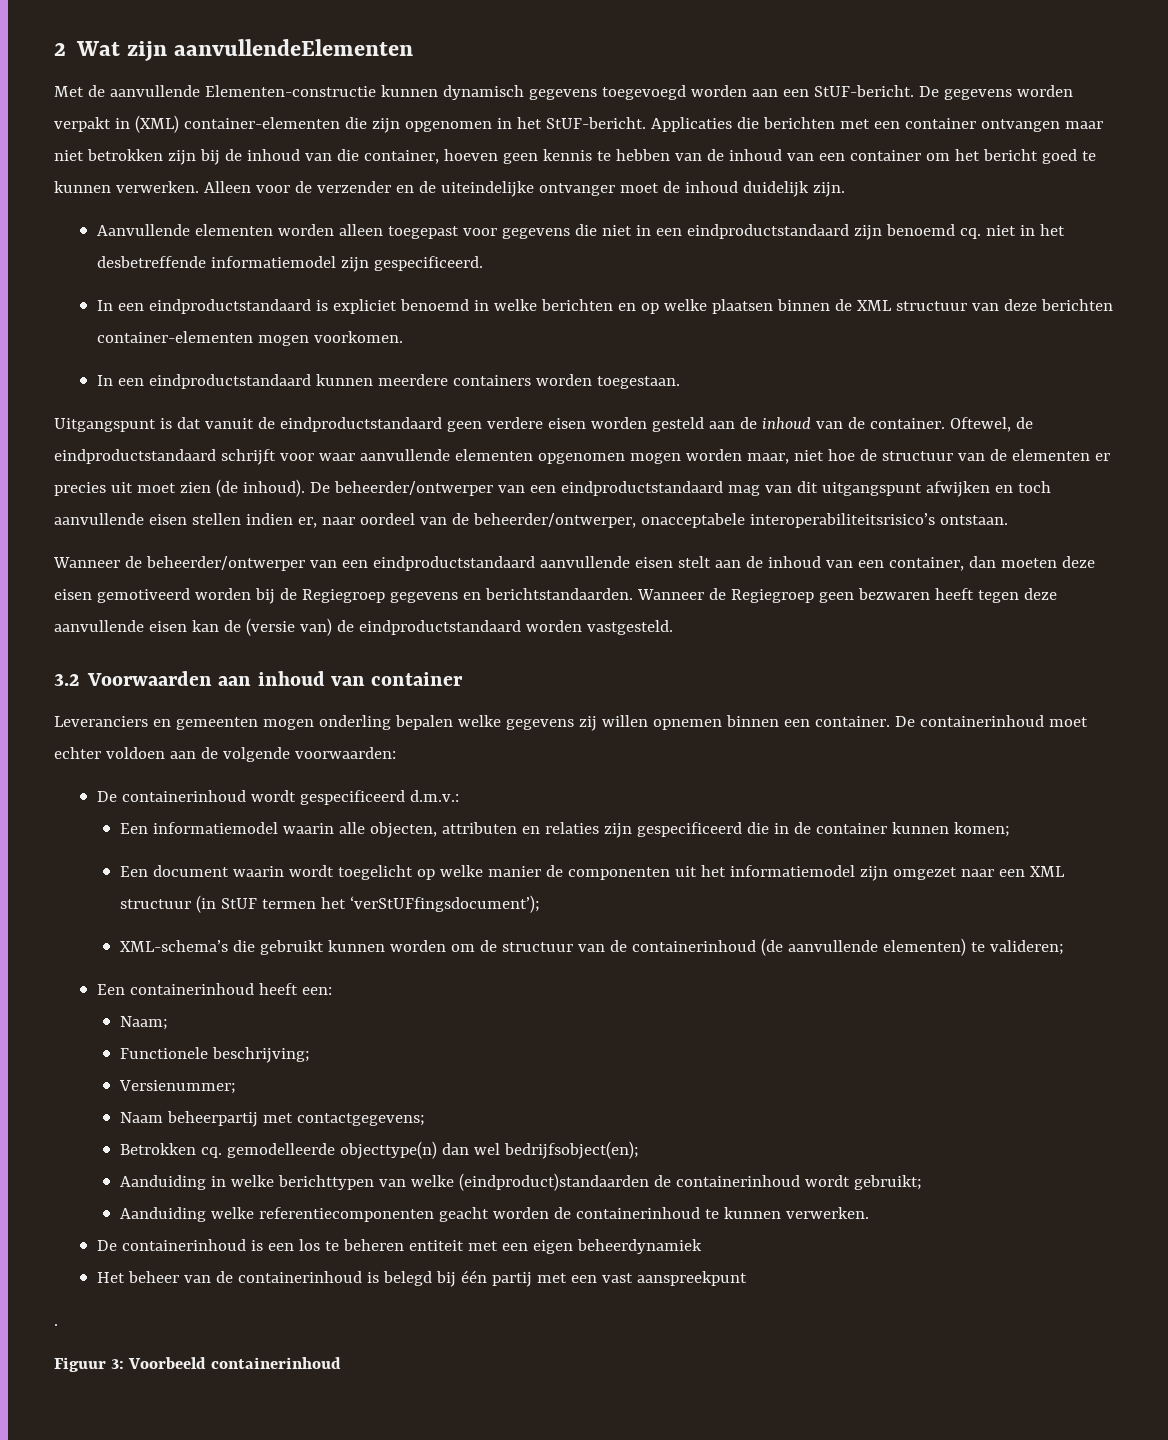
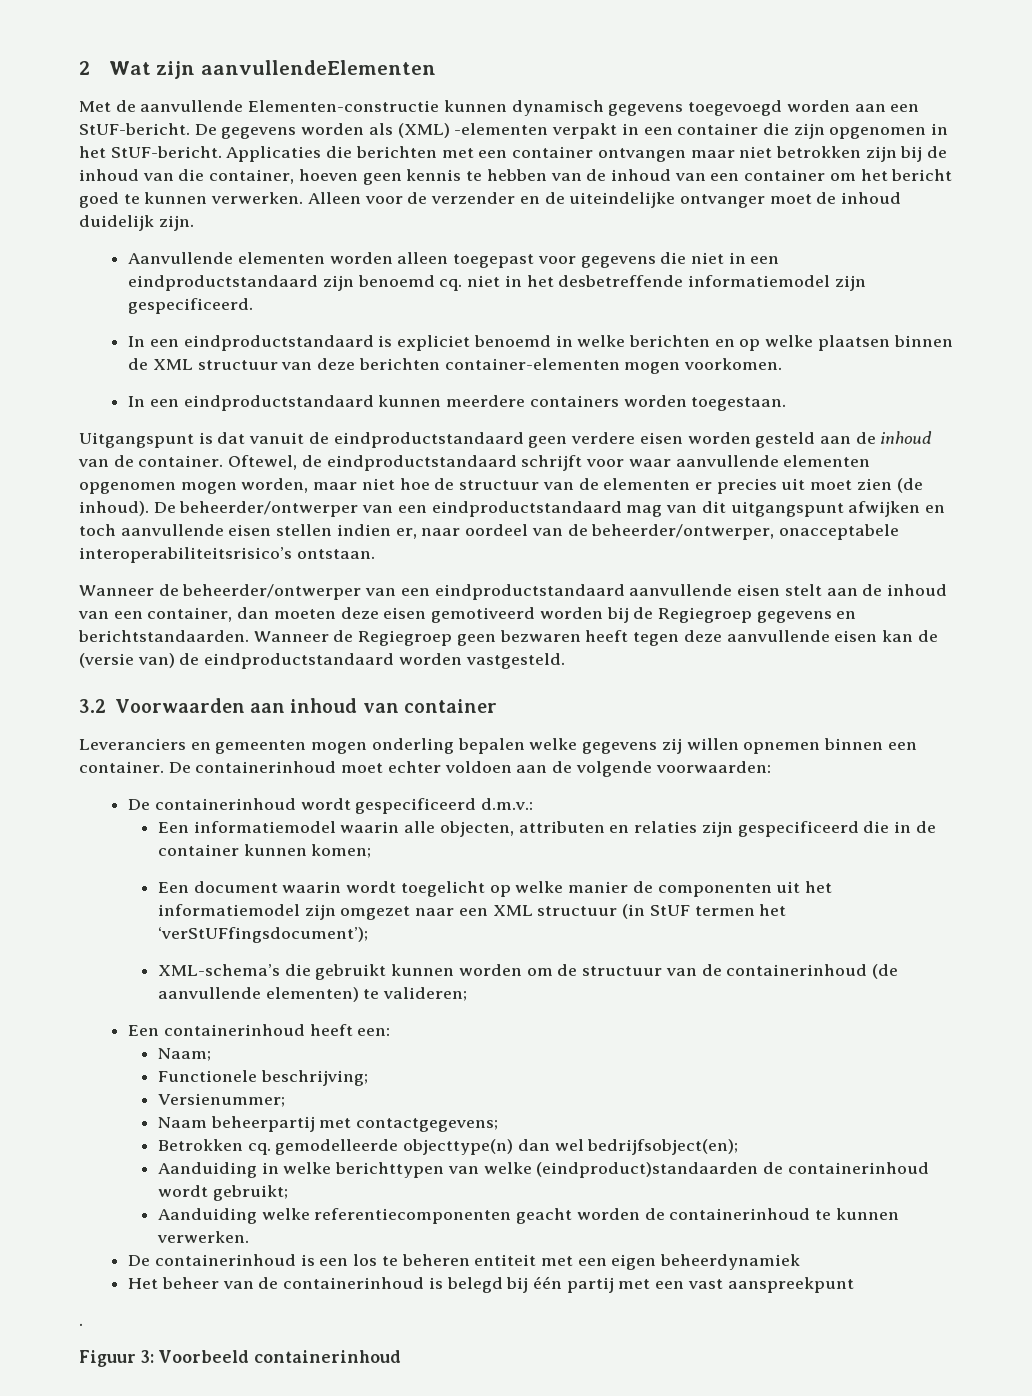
[54,115,340,133] verpakt in (XML) container-elementen -> [368,123,759,139] als (XML) -elementen verpakt in een container
[685,449,789,464] worden maar, -> [241,478,358,493] worden, maar

